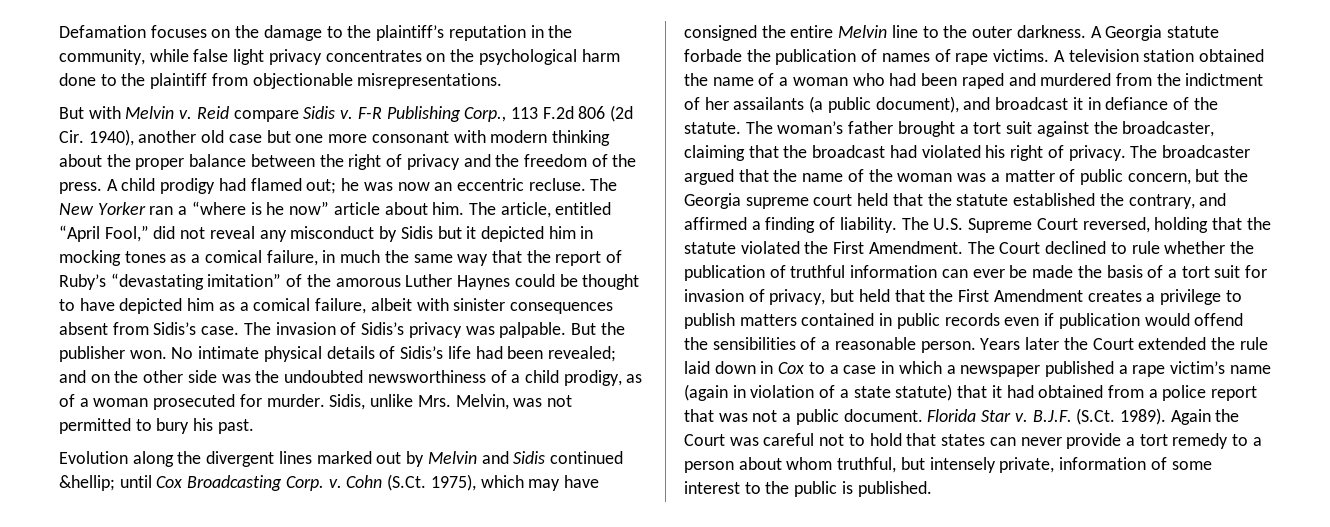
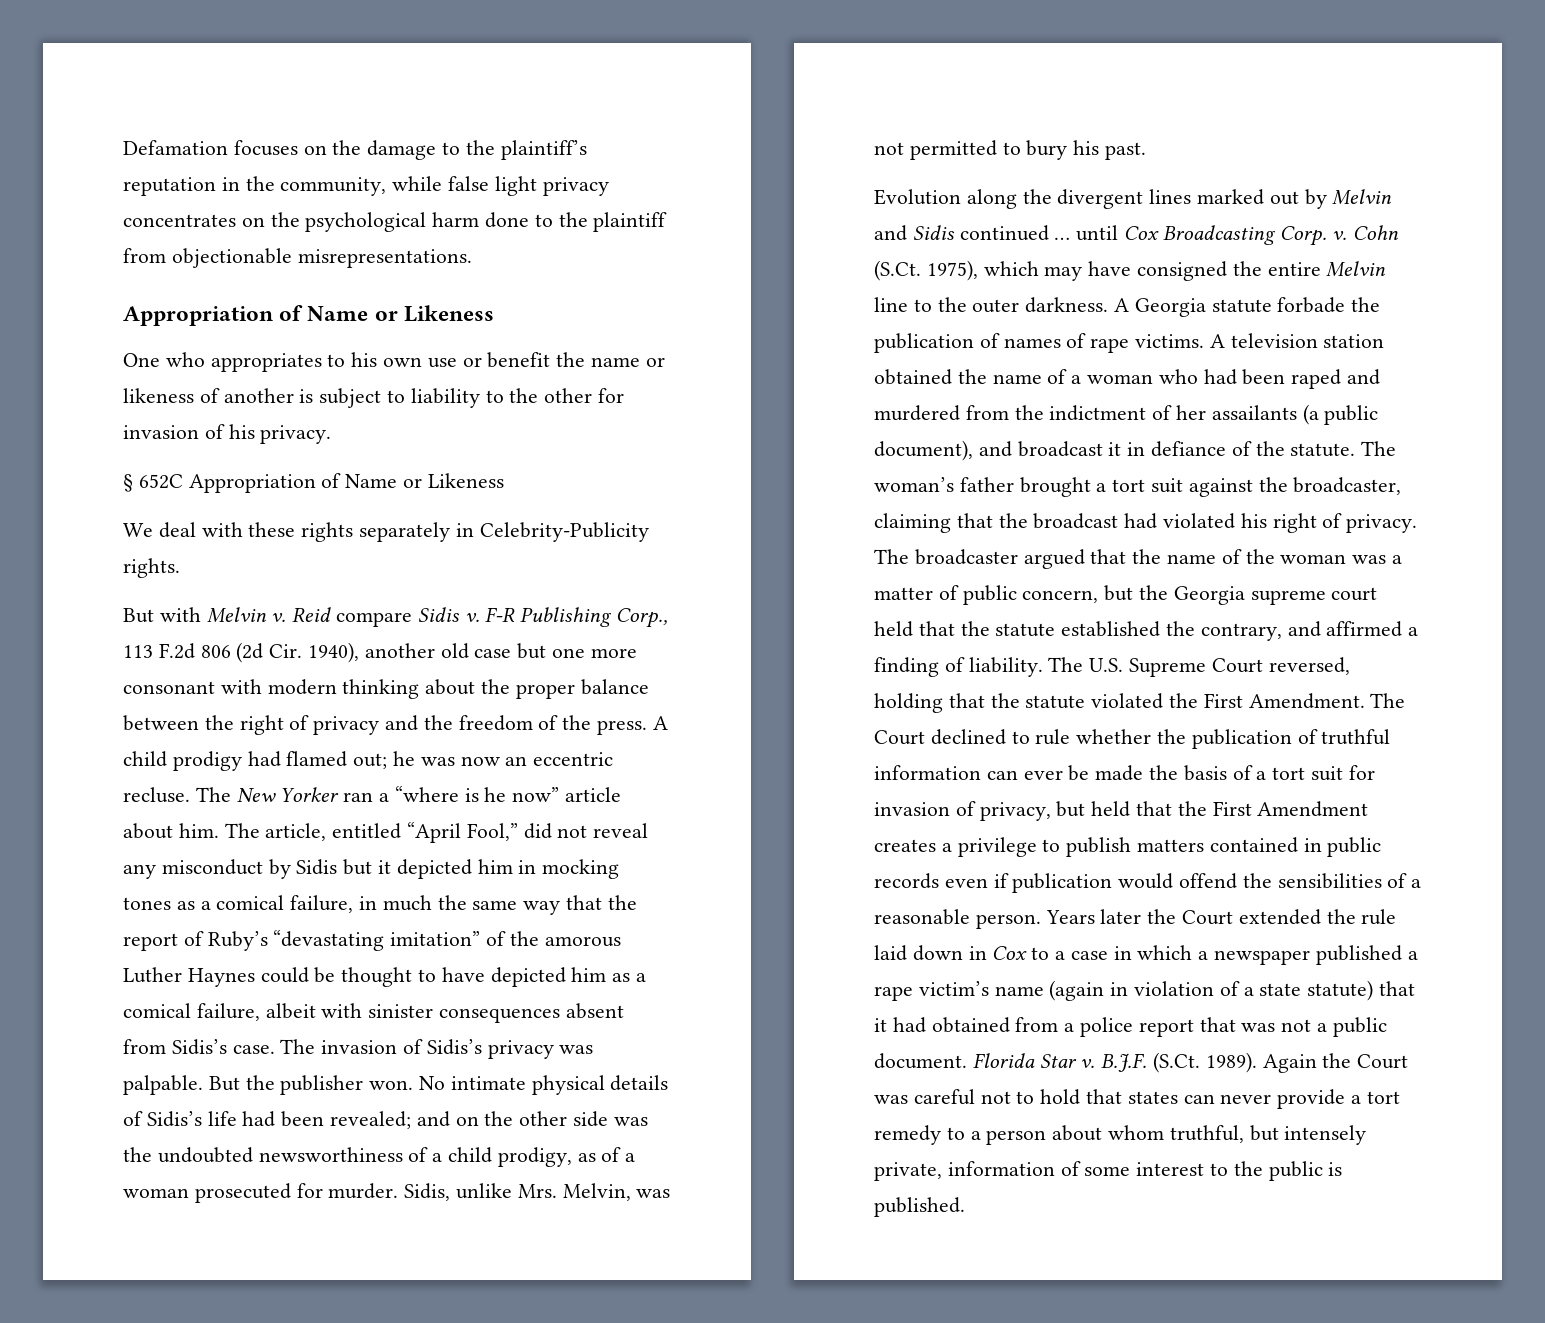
(503, 81) none -> [123,305,494,326] [123,352,665,372] [123,388,625,408] [123,424,332,444] [123,473,504,493] [123,522,649,542] [123,558,180,578] // Appropriation of Name or Likeness // One who appropriates to his own use or benefit the name or likeness of another is subject to liability to the other for invasion of his privacy. // § 652C Appropriation of Name or Likeness // We deal with these rights separately in Celebrity-Publicity rights.
[59,475,115,491] &hellip; -> [1054,237,1071,240] …

